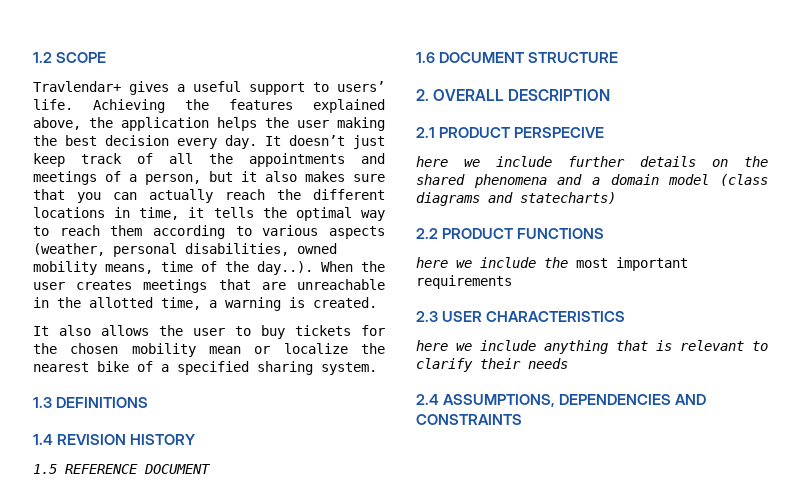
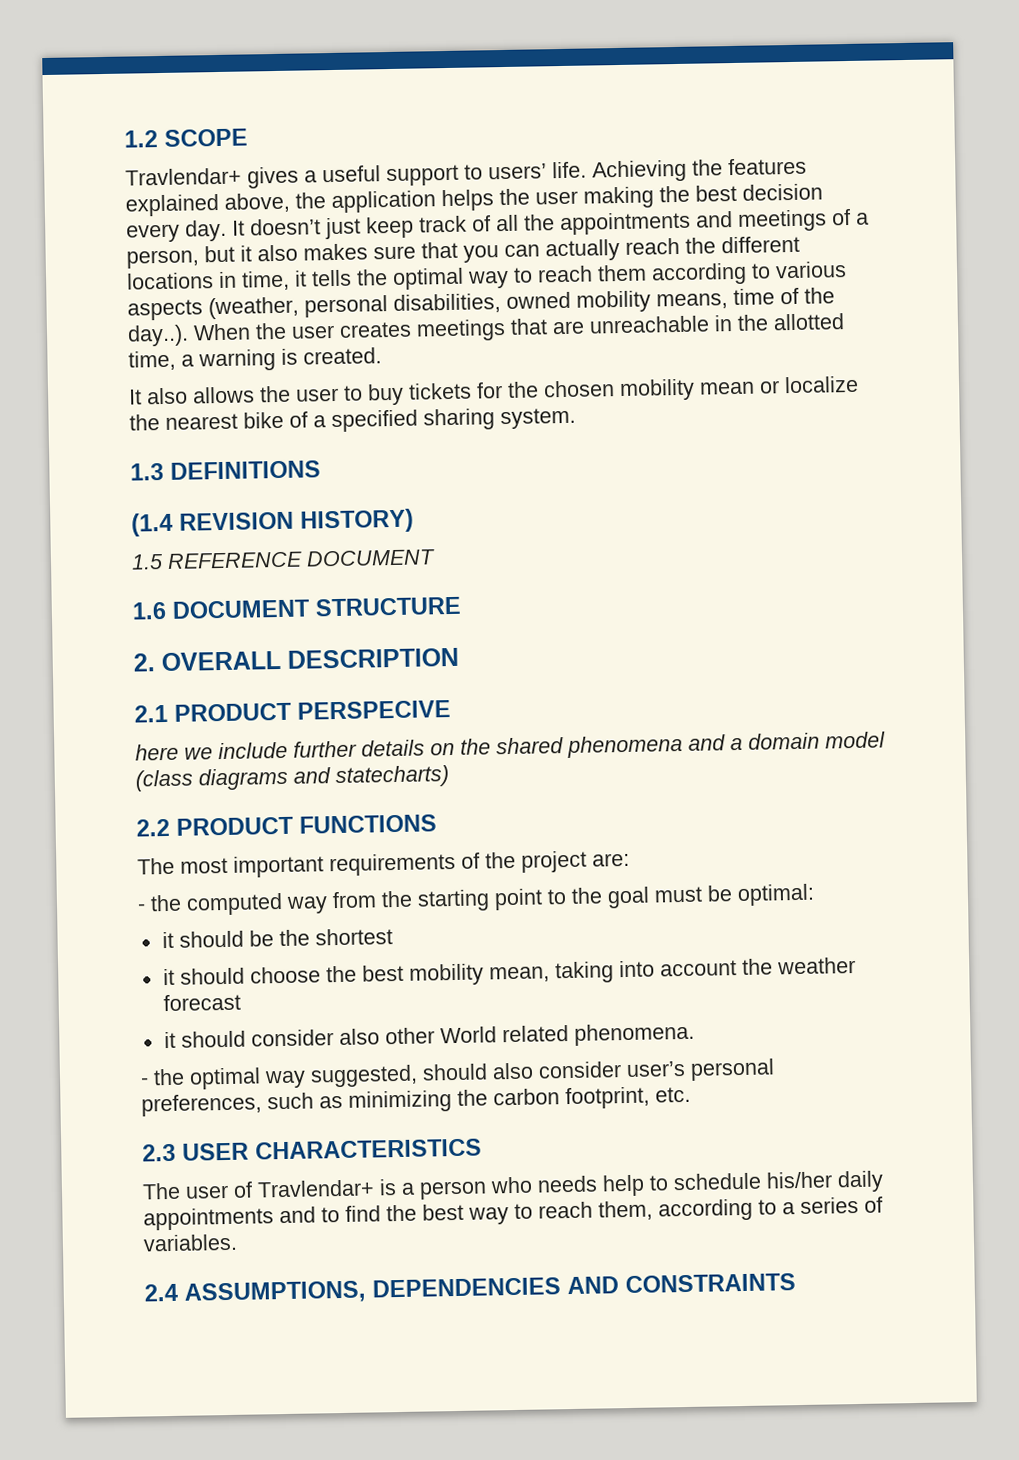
[33,434,197,445] 1.4 REVISION HISTORY -> [131,508,414,537] (1.4 REVISION HISTORY)
[416,257,568,268] here we include the -> [137,857,175,875] The
[416,311,626,322] [416,340,768,354] [416,358,568,372] // 2.3 USER CHARACTERISTICS // here we include anything that is relevant to clarify their needs -> [461,850,630,873] [137,883,815,916] [161,928,393,949] [162,957,856,986] [162,993,241,1012] [163,1022,695,1049] [141,1058,775,1090] [141,1086,691,1117] [142,1138,482,1162] [142,1170,884,1200] [143,1196,883,1231] [143,1233,238,1252] of the project are: // - the computed way from the starting point to the goal must be optimal: // it should be the shortest // it should choose the best mobility mean, taking into account the weather forecast // it should consider also other World related phenomena. // - the optimal way suggested, should also consider user’s personal preferences, such as minimizing the carbon footprint, etc. // 2.3 USER CHARACTERISTICS // The user of Travlendar+ is a person who needs help to schedule his/her daily appointments and to find the best way to reach them, according to a series of variables.

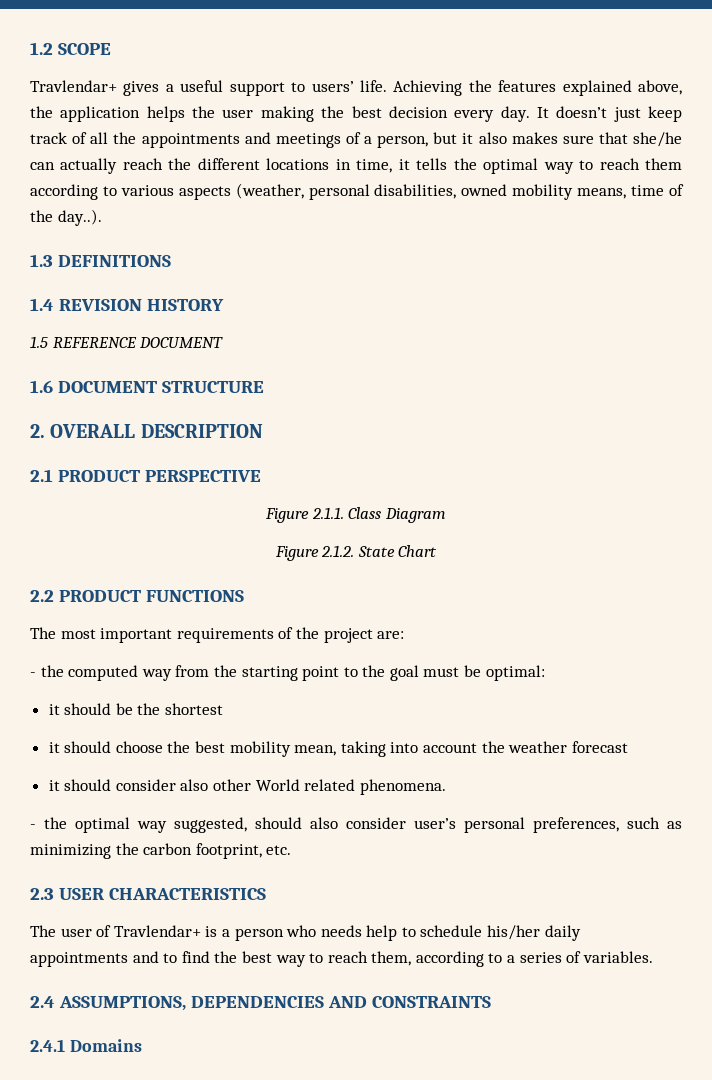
[463,245,499,263] you -> [633,132,682,147] she/he
[193,313,845,342] [128,347,382,372] [129,375,859,406] [129,407,576,433] When the user creates meetings that are unreachable in the allotted time, a warning is created. // It also allows the user to buy tickets for the chosen mobility mean or localize the nearest bike of a specified sharing system. -> (102, 217) none
[131,508,414,537] (1.4 REVISION HISTORY) -> [30,298,224,311] 1.4 REVISION HISTORY
[297,700,451,720] [135,731,886,761] [135,765,449,792] PERSPECIVE // here we include further details on the shared phenomena and a domain model (class diagrams and statecharts) -> [144,470,261,482] [265,507,446,523] [274,545,438,561] PERSPECTIVE // Figure 2.1.1. Class Diagram // Figure 2.1.2. State Chart
(796, 1283) none -> [30,1039,142,1052] // 2.4.1 Domains

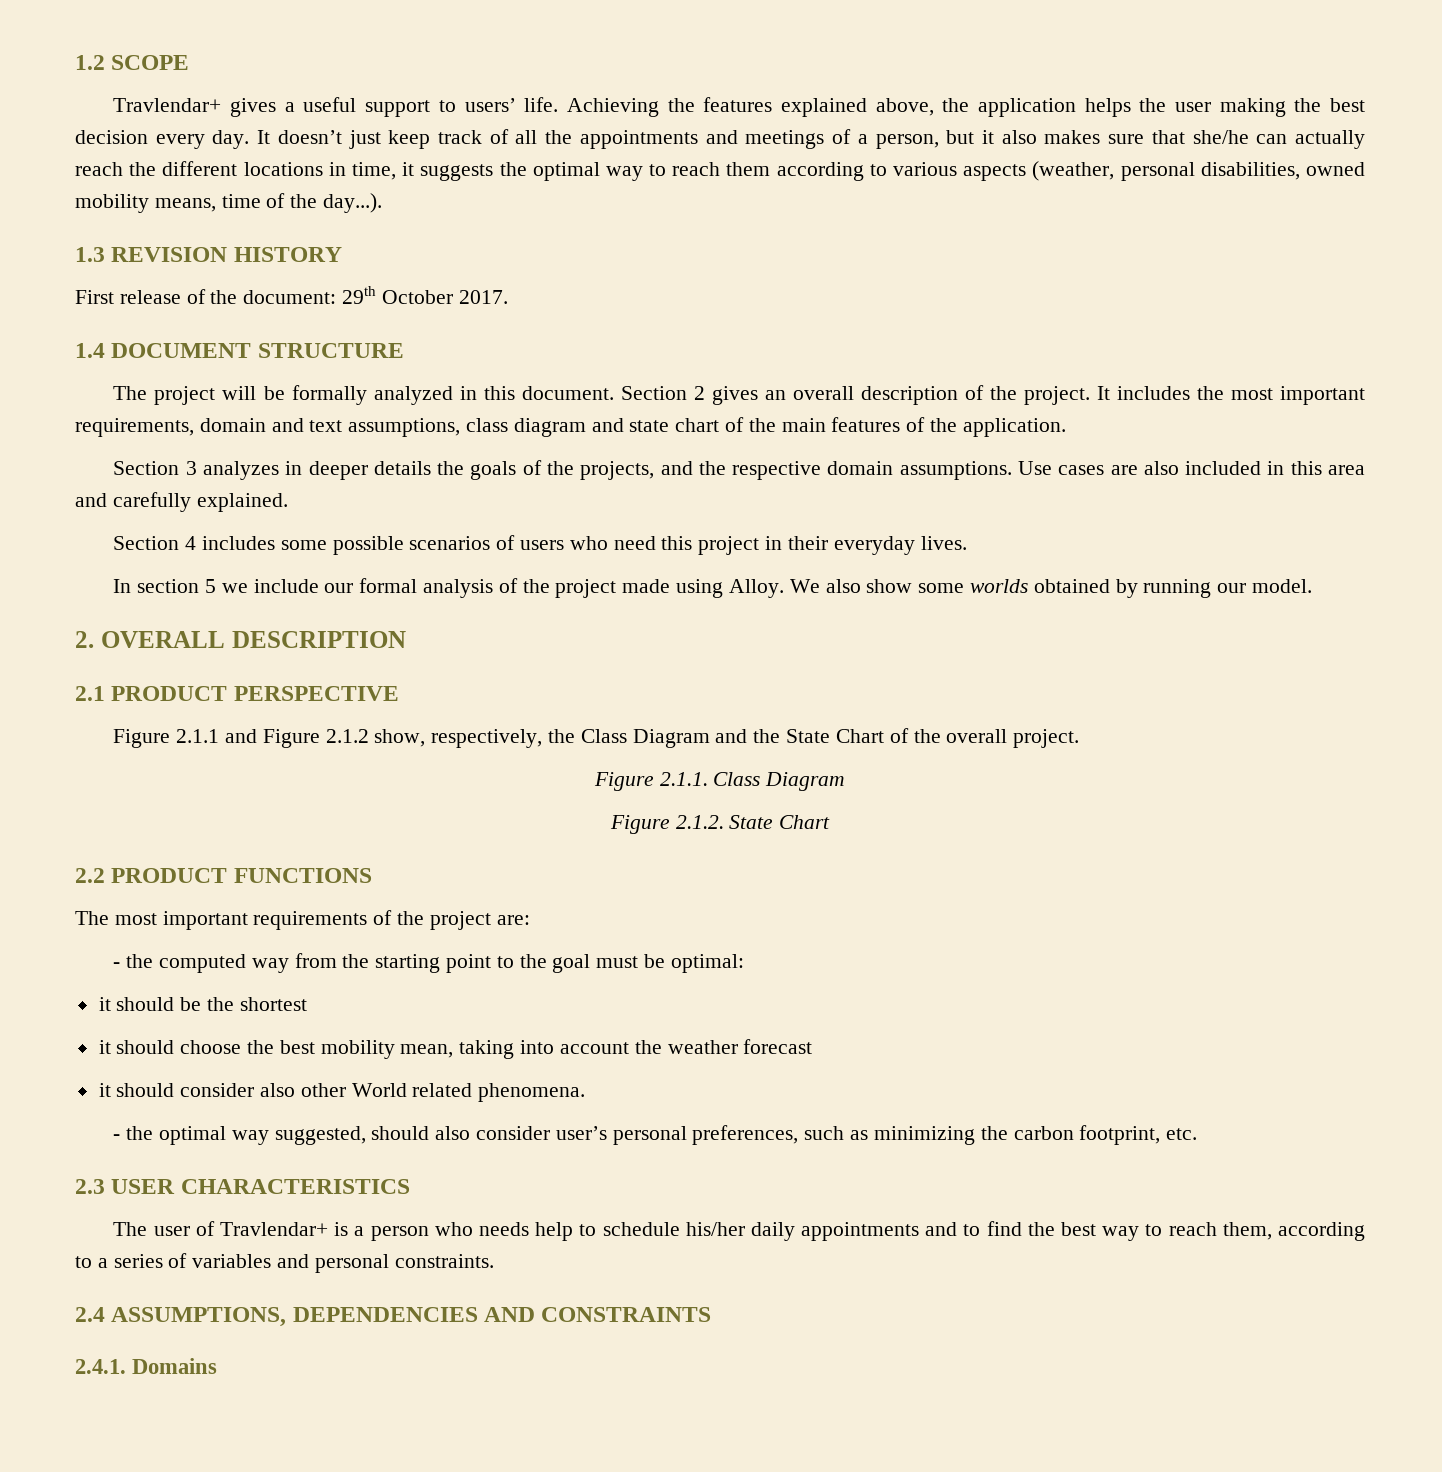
[416,158,448,170] tells -> [420,164,494,181] suggests
[57,209,102,226] day..). -> [323,193,383,213] day...).
[57,255,171,267] [30,298,54,311] DEFINITIONS // 1.4 -> (105, 254) none
[30,336,224,348] [30,380,264,393] 1.5 REFERENCE DOCUMENT // 1.6 DOCUMENT STRUCTURE -> [75,286,508,304] [75,343,404,358] [113,385,1365,405] [75,417,1066,437] [113,460,1366,480] [75,492,288,512] [113,535,967,555] [113,578,1312,598] First release of the document: 29th October 2017. // 1.4 DOCUMENT STRUCTURE // The project will be formally analyzed in this document. Section 2 gives an overall description of the project. It includes the most important requirements, domain and text assumptions, class diagram and state chart of the main features of the application. // Section 3 analyzes in deeper details the goals of the projects, and the respective domain assumptions. Use cases are also included in this area and carefully explained. // Section 4 includes some possible scenarios of users who need this project in their everyday lives. // In section 5 we include our formal analysis of the project made using Alloy. We also show some worlds obtained by running our model.
(261, 476) none -> [113,728,1080,748] // Figure 2.1.1 and Figure 2.1.2 show, respectively, the Class Diagram and the State Chart of the overall project.
[582,951,653,963] variables. -> [192,1254,494,1273] variables and personal constraints.
[30,1039,65,1052] 2.4.1 -> [75,1359,126,1374] 2.4.1.

